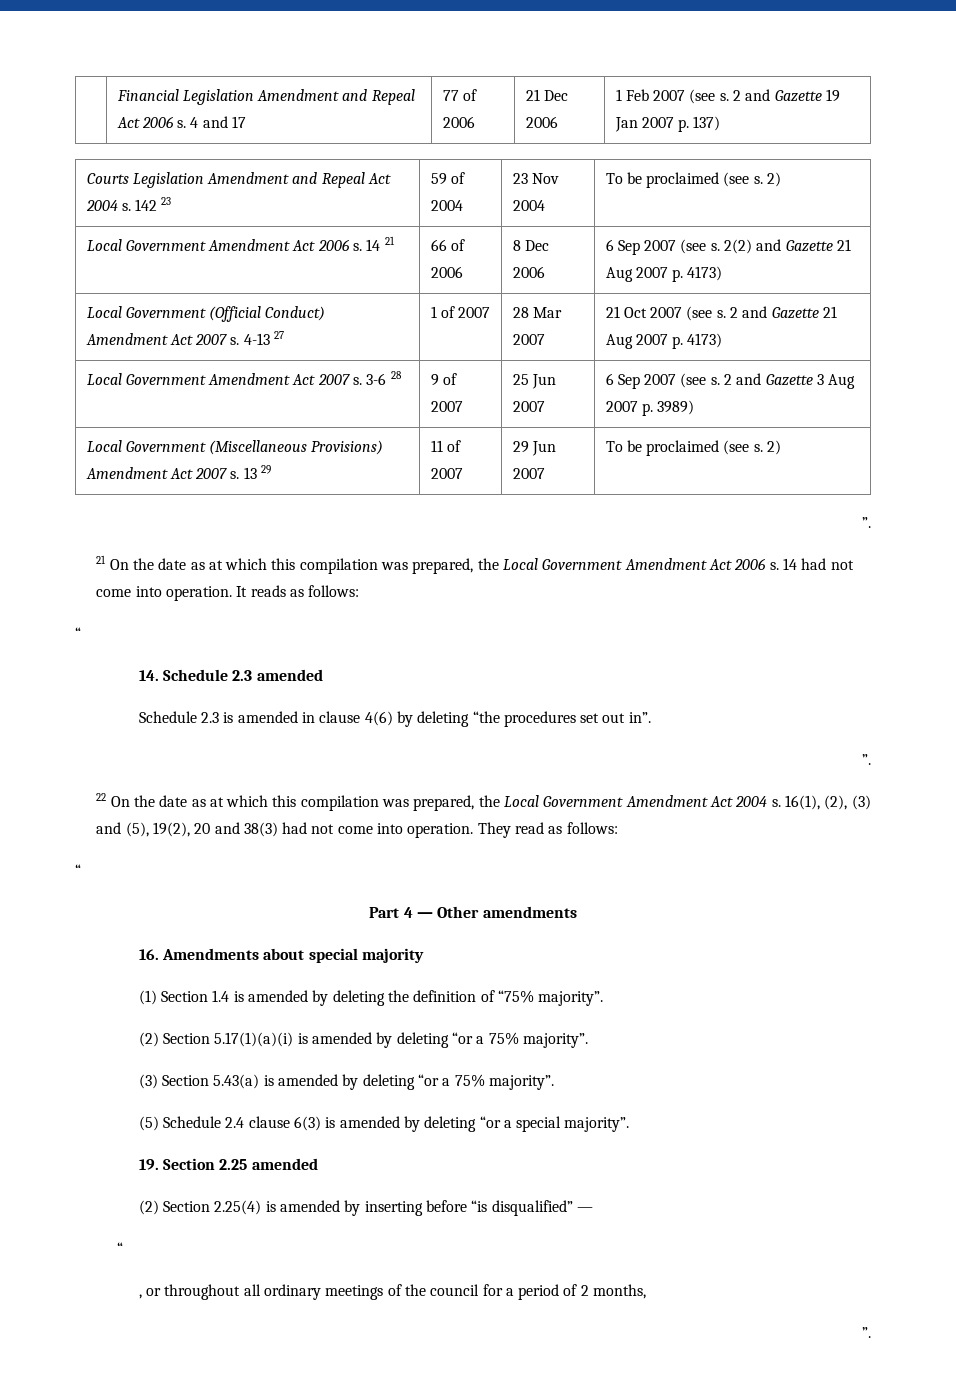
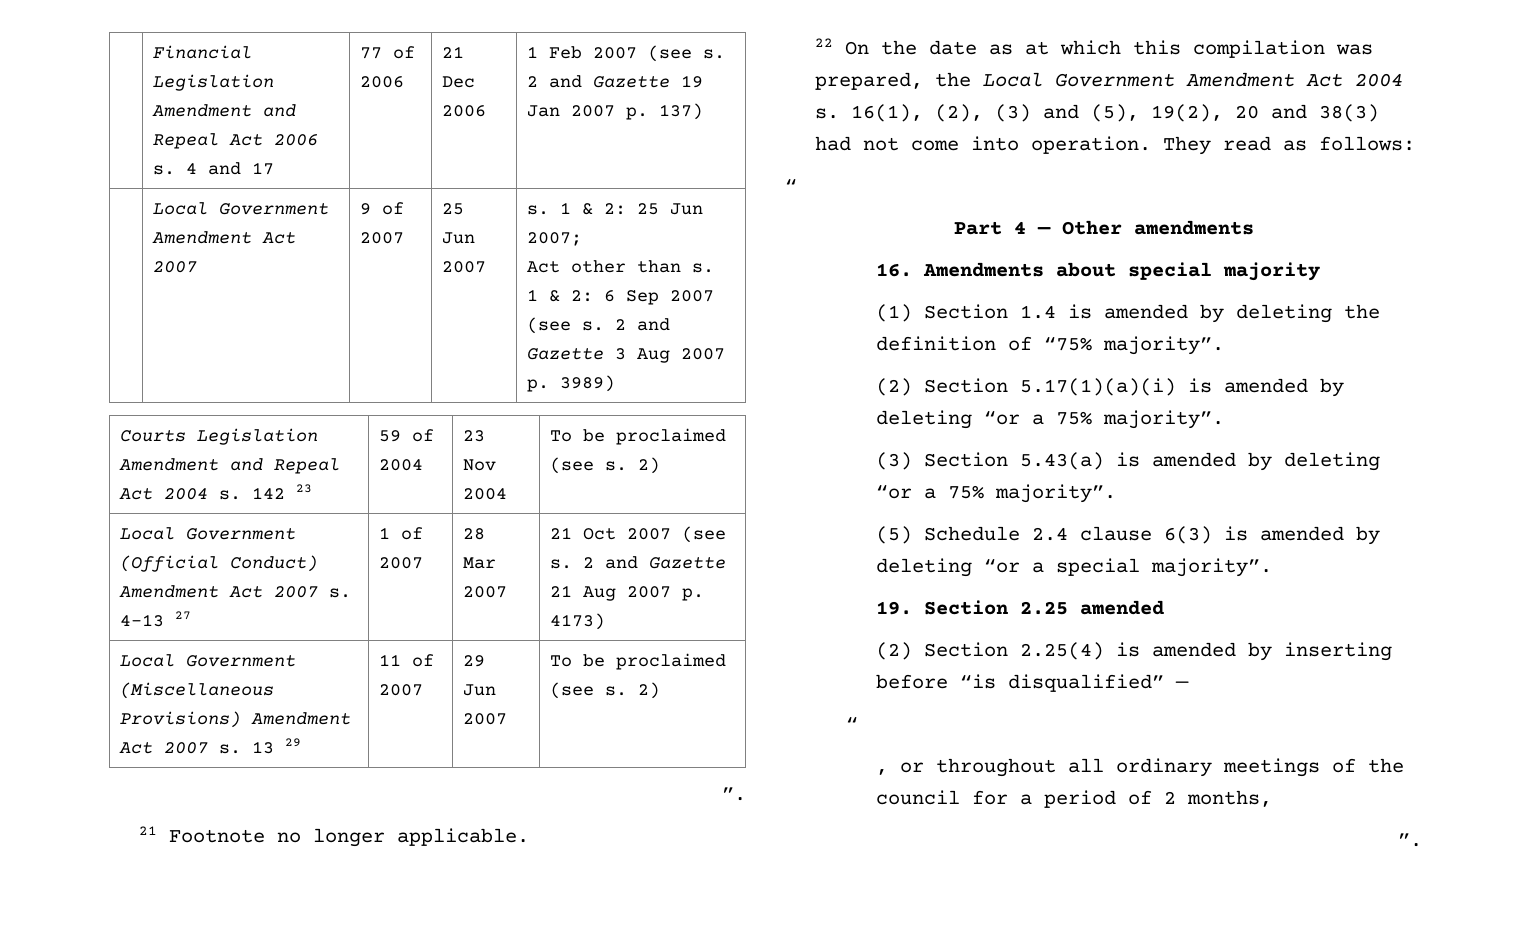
(721, 123) none -> [153,202,330,215] [152,231,297,244] [153,261,198,273] [360,202,405,215] [360,232,405,244] [442,203,465,215] [442,232,476,244] [442,261,487,273] [527,202,704,215] [527,232,583,246] [527,260,715,273] [527,289,715,305] [527,317,671,334] [527,348,726,363] [527,375,616,392] // | Local Government Amendment Act 2007 | 9 of 2007 | 25 Jun 2007 | s. 1 & 2: 25 Jun 2007; // Act other than s. 1 & 2: 6 Sep 2007 (see s. 2 and Gazette 3 Aug 2007 p. 3989)
[86,236,395,251] [430,239,465,251] [430,266,463,278] [512,240,549,251] [512,266,545,278] [605,239,852,255] [605,266,723,282] // Local Government Amendment Act 2006 s. 14 21 | 66 of 2006 | 8 Dec 2006 | 6 Sep 2007 (see s. 2(2) and Gazette 21 Aug 2007 p. 4173) -> (661, 465) none
[86,371,402,385] [430,373,457,386] [430,401,463,412] [512,374,556,389] [512,401,545,412] [605,373,856,389] [605,400,695,416] // Local Government Amendment Act 2007 s. 3-6 28 | 9 of 2007 | 25 Jun 2007 | 6 Sep 2007 (see s. 2 and Gazette 3 Aug 2007 p. 3989) -> (606, 621) none
[109,558,854,574] [96,585,360,601] [75,627,81,639] [138,669,323,681] [138,711,651,727] [862,754,871,765] On the date as at which this compilation was prepared, the Local Government Amendment Act 2006 s. 14 had not come into operation. It reads as follows: // “ // 14. Schedule 2.3 amended // Schedule 2.3 is amended in clause 4(6) by deleting “the procedures set out in”. // ”. -> [169,828,530,847] Footnote no longer applicable.

